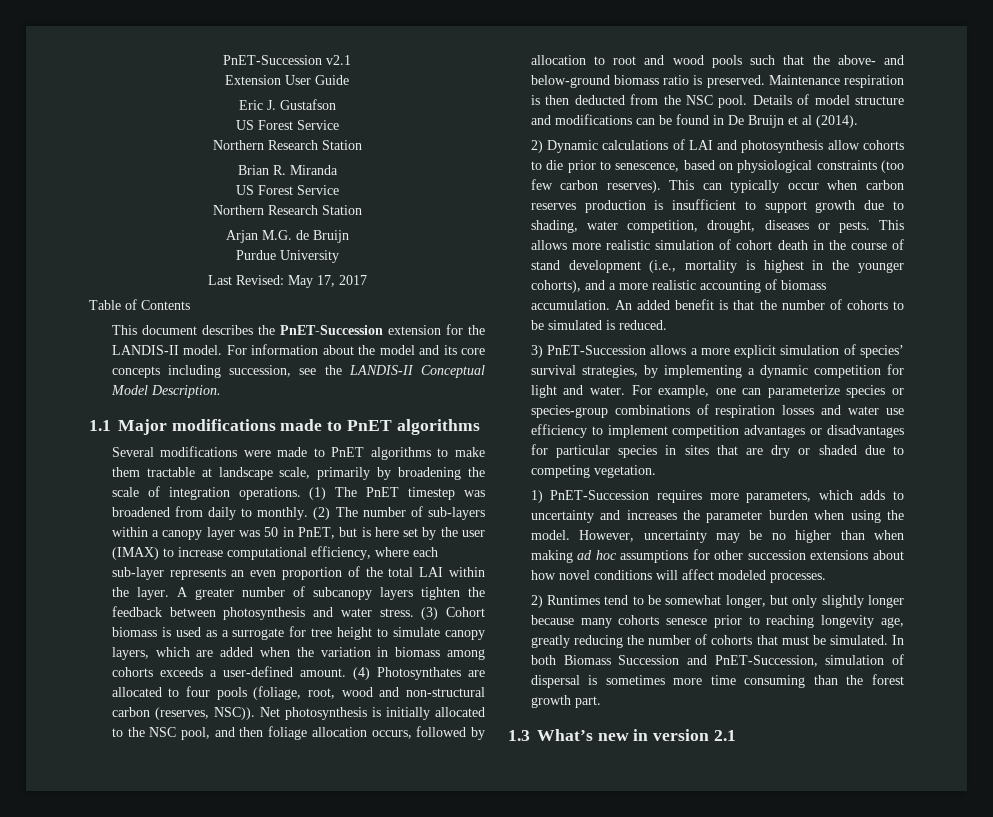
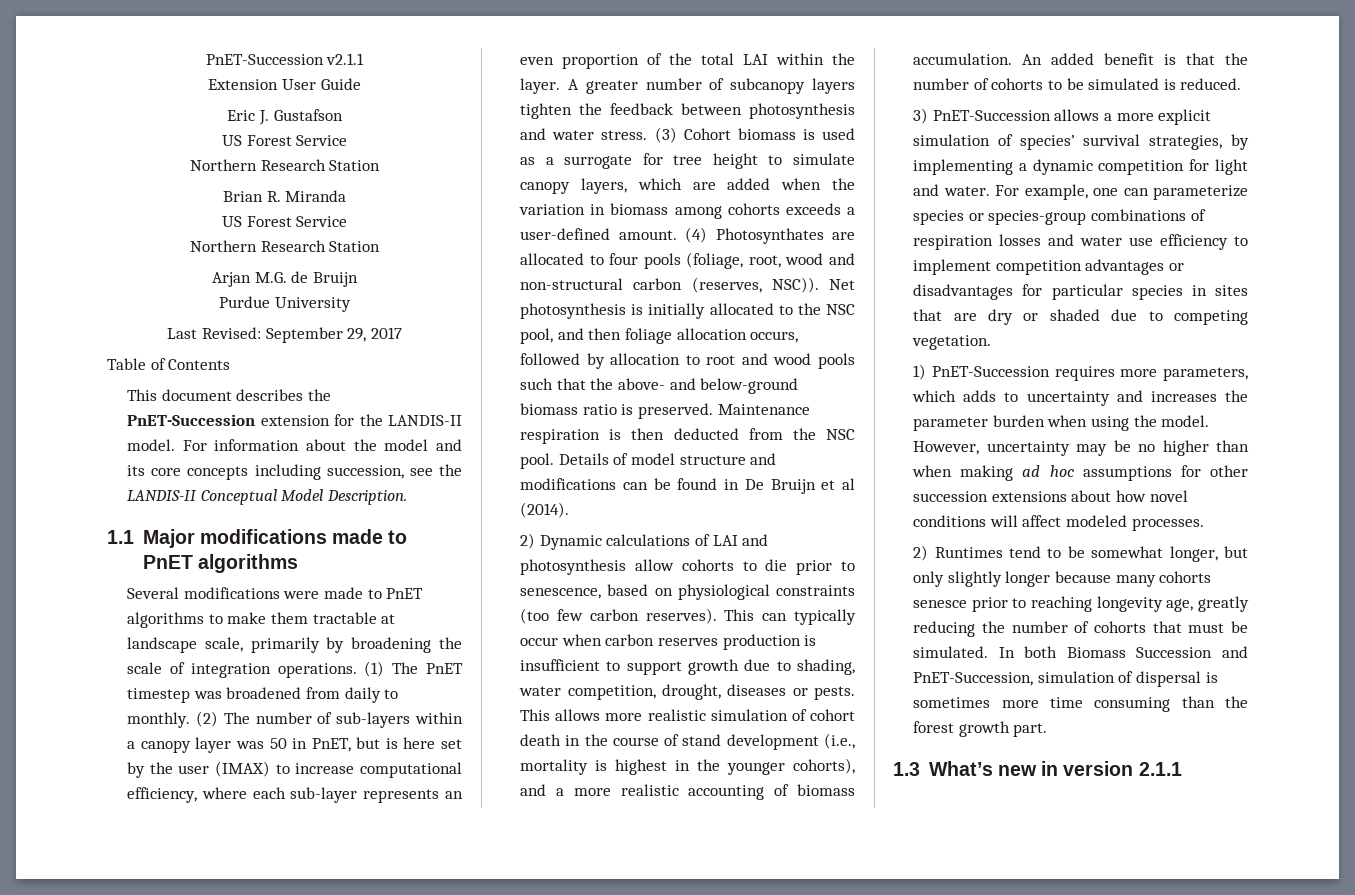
[223,55,351,65] PnET-Succession v2.1 -> [205,53,365,65] PnET-Succession v2.1.1
[287,275,335,288] May 17, -> [265,327,367,343] September 29,
[713,730,736,741] 2.1 -> [1138,762,1182,776] 2.1.1

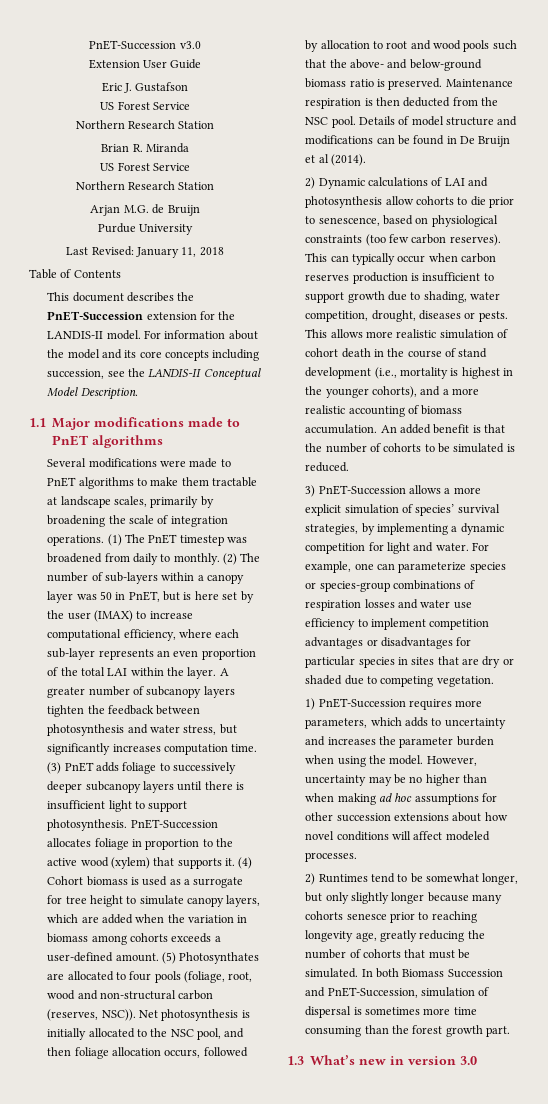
[205,53,365,65] PnET-Succession v2.1.1 -> [89,40,201,50] PnET-Succession v3.0
[265,327,402,343] September 29, 2017 -> [136,247,224,258] January 11, 2018
[204,637,243,652] scale, -> [113,496,147,507] scales,
[601,127,677,143] stress. (3) -> [183,724,237,735] [47,743,258,755] [47,762,237,774] [47,781,245,793] [47,800,188,812] [47,819,218,831] [47,838,234,850] [47,857,253,869] stress, but significantly increases computation time. (3) PnET adds foliage to successively deeper subcanopy layers until there is insufficient light to support photosynthesis. PnET-Succession allocates foliage in proportion to the active wood (xylem) that supports it. (4)
[685,227,708,243] (4) -> [161,952,176,964] (5)
[1138,762,1182,776] 2.1.1 -> [460,1056,478,1065] 3.0

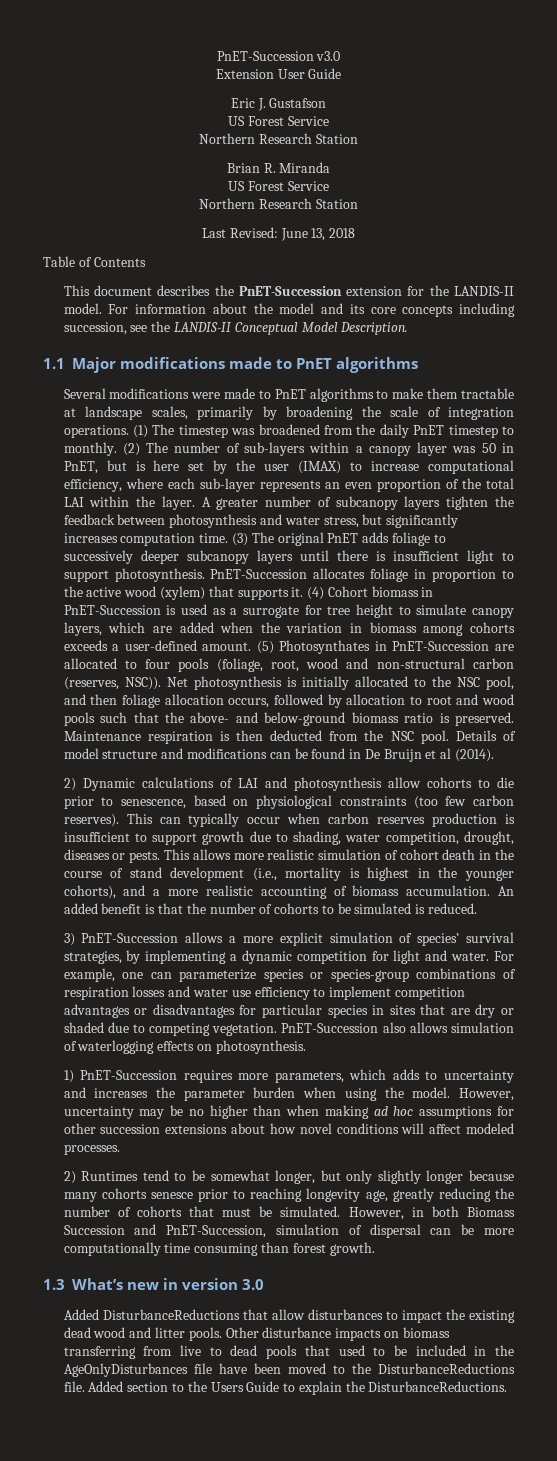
[90,204,200,216] [97,223,194,235] // Arjan M.G. de Bruijn // Purdue University -> (358, 204) none
[136,247,197,258] January 11, -> [280,228,326,241] June 13,
[148,534,178,544] PnET -> (175, 429) none
[132,553,158,565] daily -> [356,424,498,438] the daily PnET timestep
(62, 768) none -> [251,532,324,546] The original
(128, 881) none -> [421,587,434,597] [63,605,161,615] in PnET-Succession
(260, 958) none -> [374,641,490,651] in PnET-Succession
(494, 681) none -> [281,1022,514,1033] [63,1040,306,1054] PnET-Succession also allows simulation of waterlogging effects on photosynthesis.
[361,969,373,977] In -> [348,1207,424,1220] However, in
[353,1007,477,1015] [305,1025,511,1037] is sometimes more time consuming than the forest growth part. -> [430,1224,514,1235] [63,1242,375,1256] can be more computationally time consuming than forest growth.
(478, 1060) none -> [63,1309,515,1323] [63,1327,450,1341] [63,1345,514,1359] [63,1363,515,1377] [63,1381,508,1395] // Added DisturbanceReductions that allow disturbances to impact the existing dead wood and litter pools. Other disturbance impacts on biomass transferring from live to dead pools that used to be included in the AgeOnlyDisturbances file have been moved to the DisturbanceReductions file. Added section to the Users Guide to explain the DisturbanceReductions.

